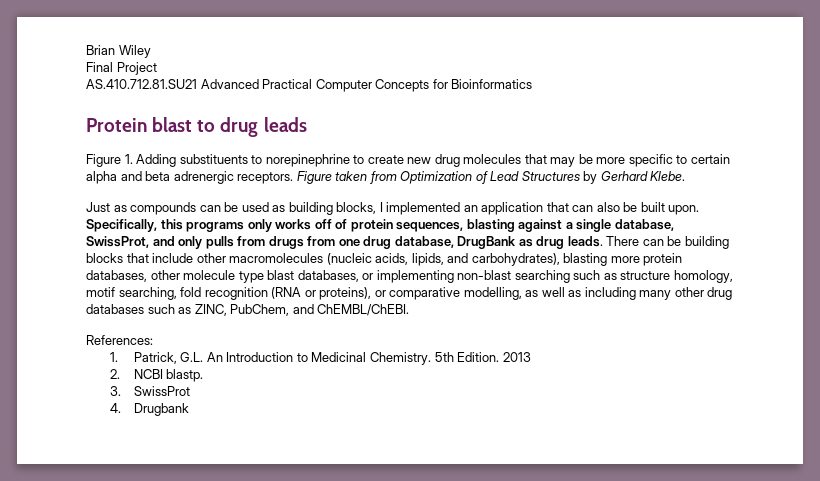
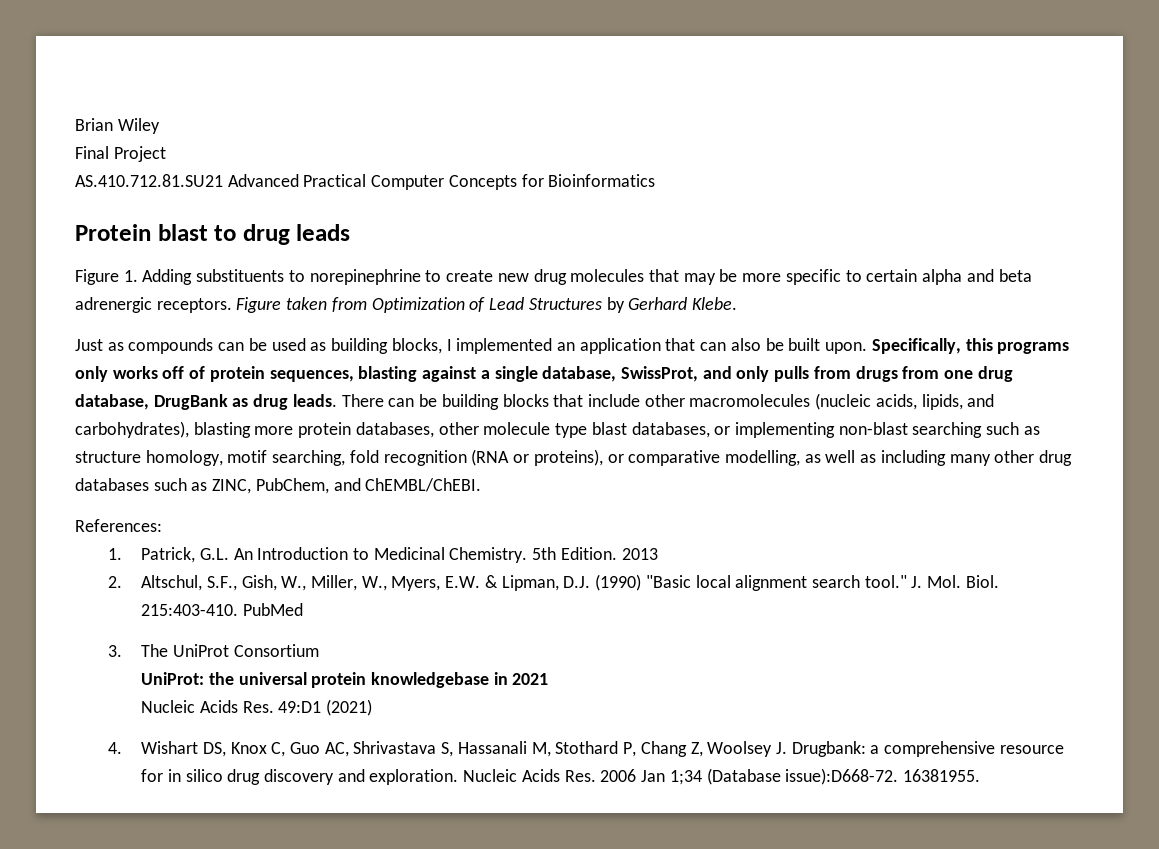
[133,369,204,382] [109,386,190,396] [109,403,189,416] NCBI blastp. // 3. SwissProt // 4. Drugbank -> [141,574,999,591] [141,603,303,616] [108,644,319,657] [141,672,549,688] [141,699,373,716] [108,741,1064,757] [141,768,981,785] Altschul, S.F., Gish, W., Miller, W., Myers, E.W. & Lipman, D.J. (1990) "Basic local alignment search tool." J. Mol. Biol. 215:403-410. PubMed // 3. The UniProt Consortium // UniProt: the universal protein knowledgebase in 2021 // Nucleic Acids Res. 49:D1 (2021) // 4. Wishart DS, Knox C, Guo AC, Shrivastava S, Hassanali M, Stothard P, Chang Z, Woolsey J. Drugbank: a comprehensive resource for in silico drug discovery and exploration. Nucleic Acids Res. 2006 Jan 1;34 (Database issue):D668-72. 16381955.

